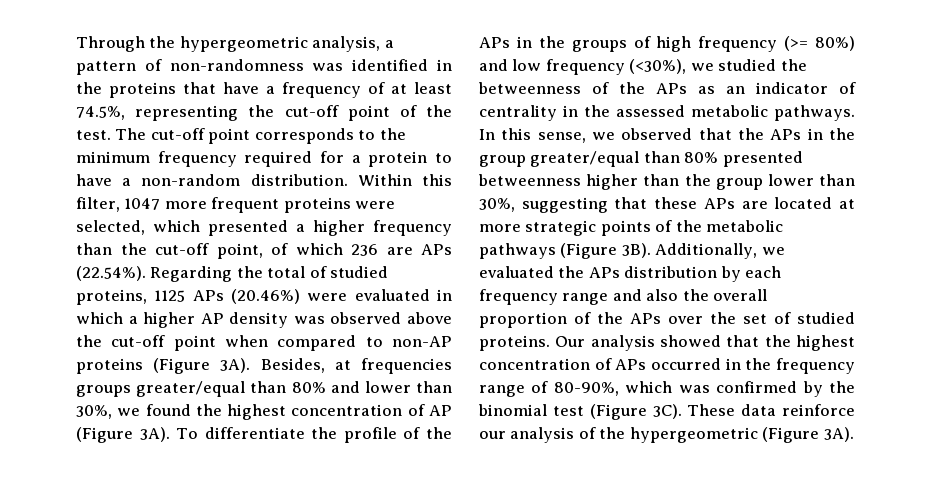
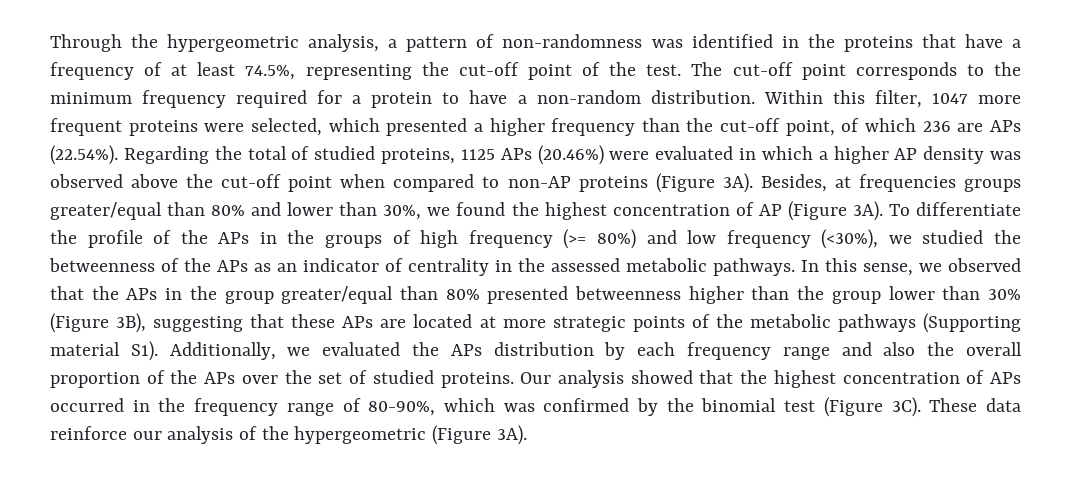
[479,198,515,212] 30%, -> [988,289,1022,300] [50,313,147,333] 30% (Figure 3B),
[560,243,651,259] (Figure 3B). -> [923,313,1021,333] [50,341,158,361] (Supporting material S1).

